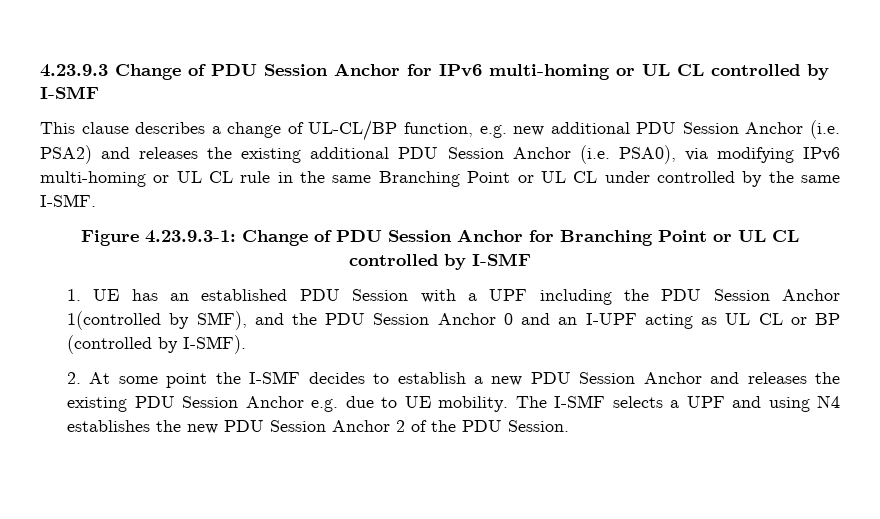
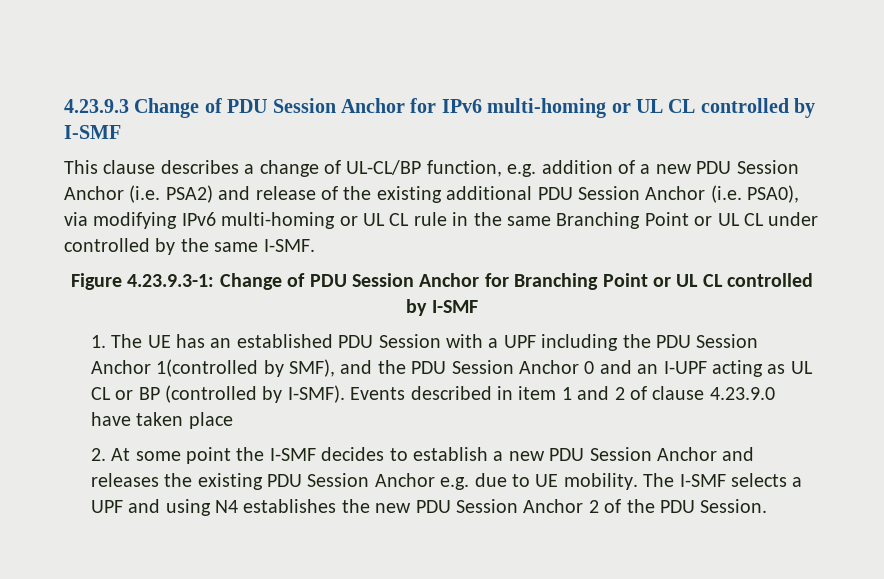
[513,122,630,136] new additional -> [541,160,692,174] addition of a new
[139,147,199,159] releases -> [255,186,338,200] release of
(82, 295) none -> [111,334,143,348] The
(247, 344) none -> [350,386,775,400] [90,412,233,429] Events described in item 1 and 2 of clause 4.23.9.0 have taken place

